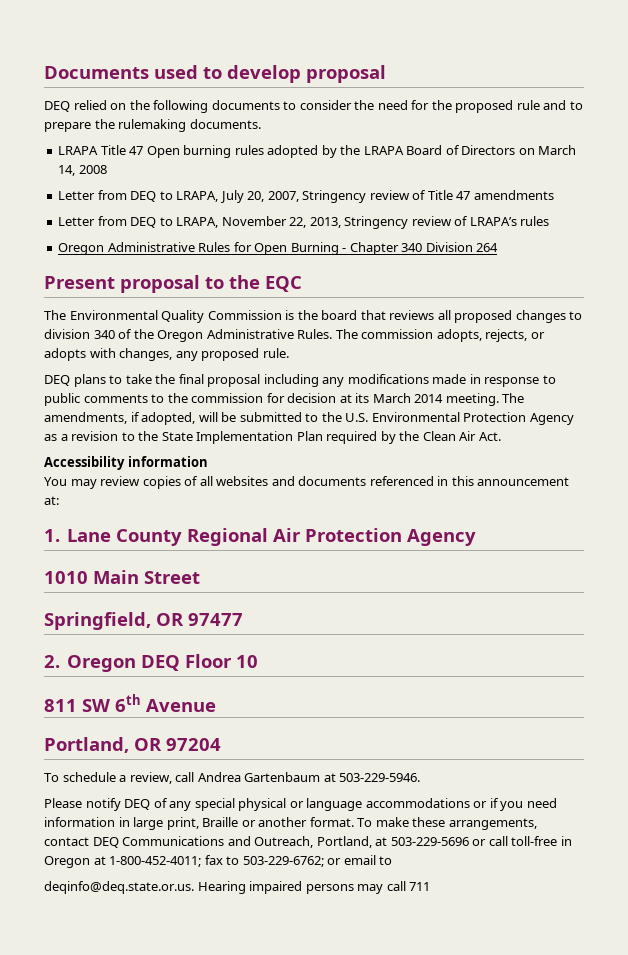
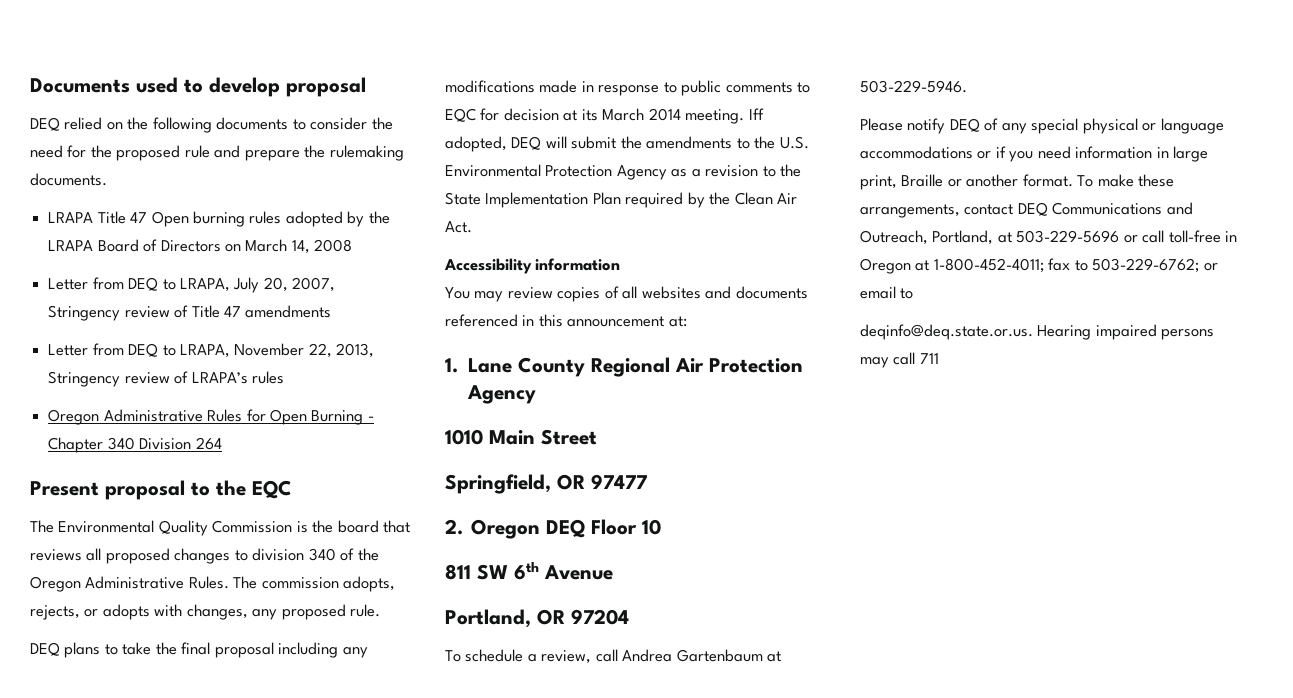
[569,101,583,110] to -> (241, 151) none
[167,393,264,403] the commission -> [445,108,476,122] EQC
[502,393,525,403] [44,412,302,425] The amendments, if adopted, will be submitted -> [748,108,764,120] [445,136,733,152] Iff adopted, DEQ will submit the amendments

